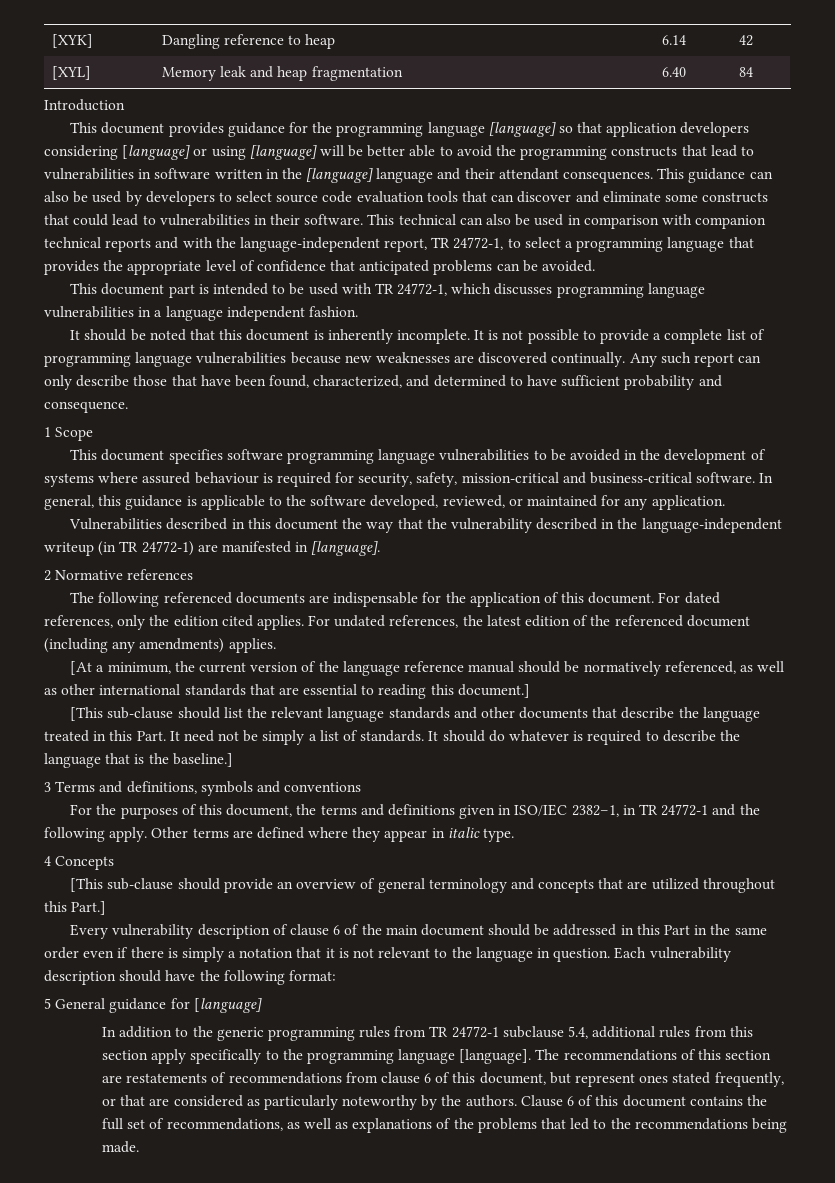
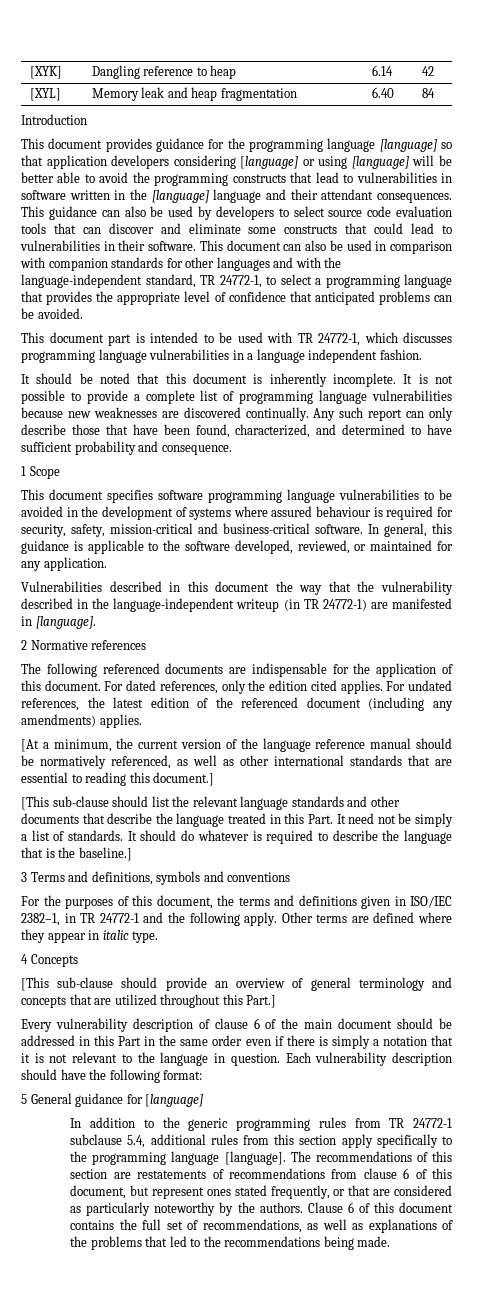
[398,214,456,225] technical -> [226,240,281,251] document
[44,237,152,252] technical reports -> [111,257,270,271] standards for other languages
[384,238,428,252] report, -> [145,274,196,288] standard,

